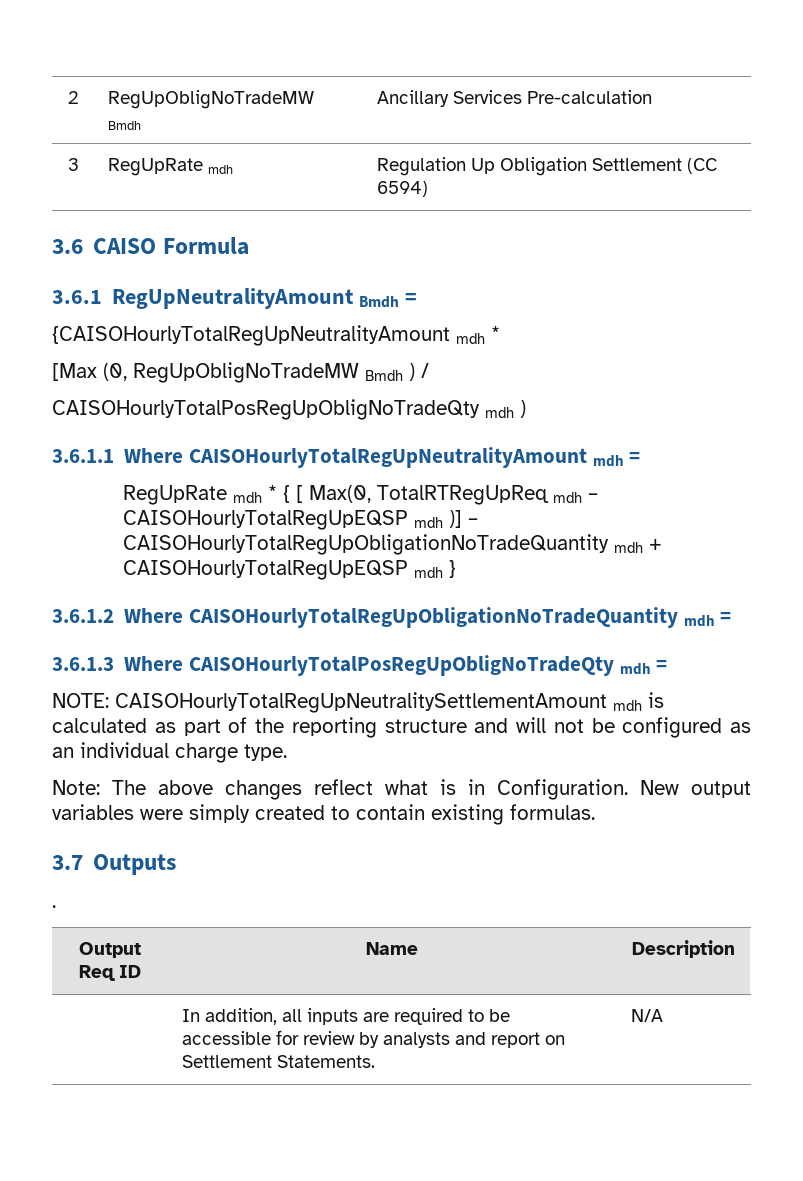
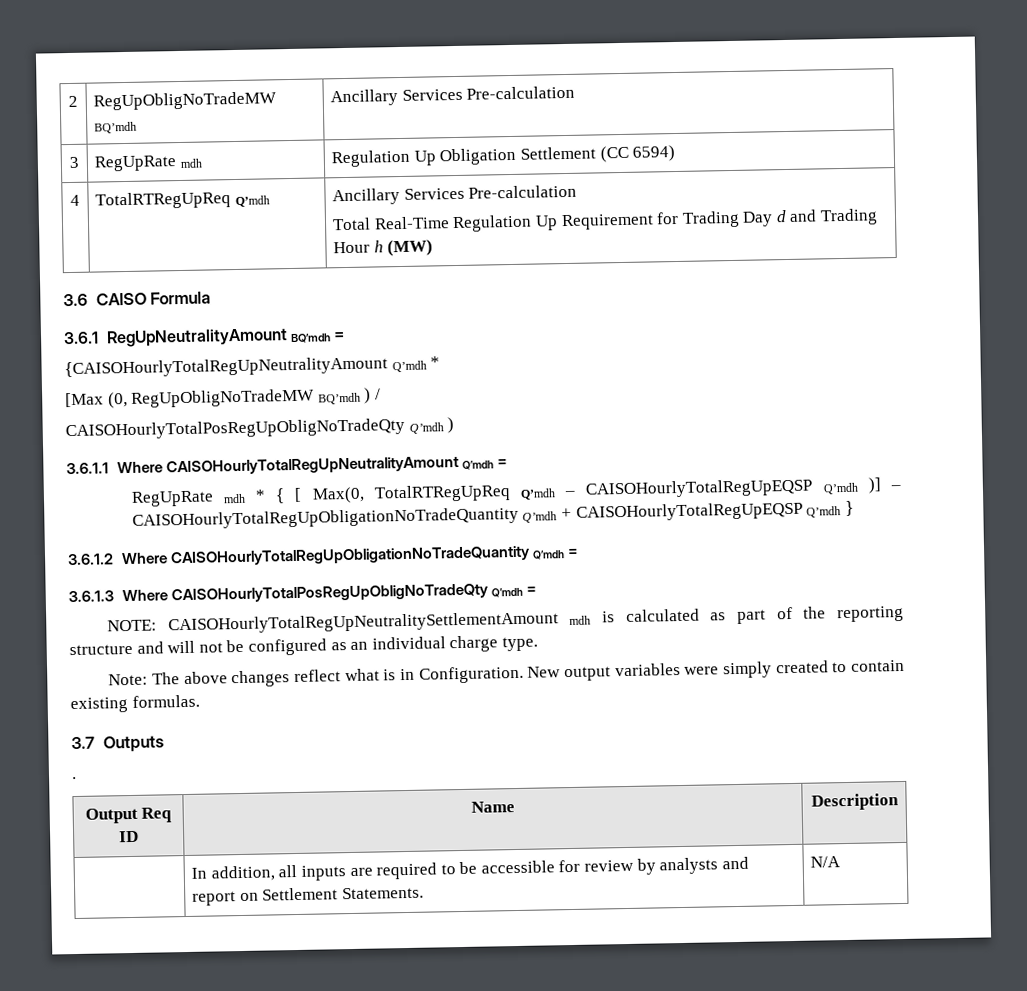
[107,121,141,130] Bmdh -> [94,121,138,134] BQ’mdh
(428, 189) none -> [70,194,80,206] [95,191,270,210] [332,184,578,206] [332,208,879,233] [333,239,434,257] // 4 | TotalRTRegUpReq Q’mdh | Ancillary Services Pre-calculation // Total Real-Time Regulation Up Requirement for Trading Day d and Trading Hour h (MW)
[359,296,400,308] Bmdh -> [290,333,331,344] BQ’mdh
[456,333,485,344] mdh -> [391,360,427,373] Q’mdh
[365,370,403,381] Bmdh -> [317,392,361,405] BQ’mdh
[485,407,514,418] mdh -> [408,422,444,434] Q’mdh
[592,455,624,467] mdh -> [461,460,494,470] Q’mdh
[552,492,582,503] mdh -> [520,488,557,500] Q’mdh
[413,517,443,528] mdh -> [822,482,859,495] Q’mdh
[613,542,643,553] mdh -> [522,511,558,523] Q’mdh
[413,567,443,578] mdh -> [806,506,842,518] Q’mdh
[683,615,715,627] mdh -> [532,550,565,560] Q’mdh
[619,663,651,675] mdh -> [490,587,523,598] Q’mdh

